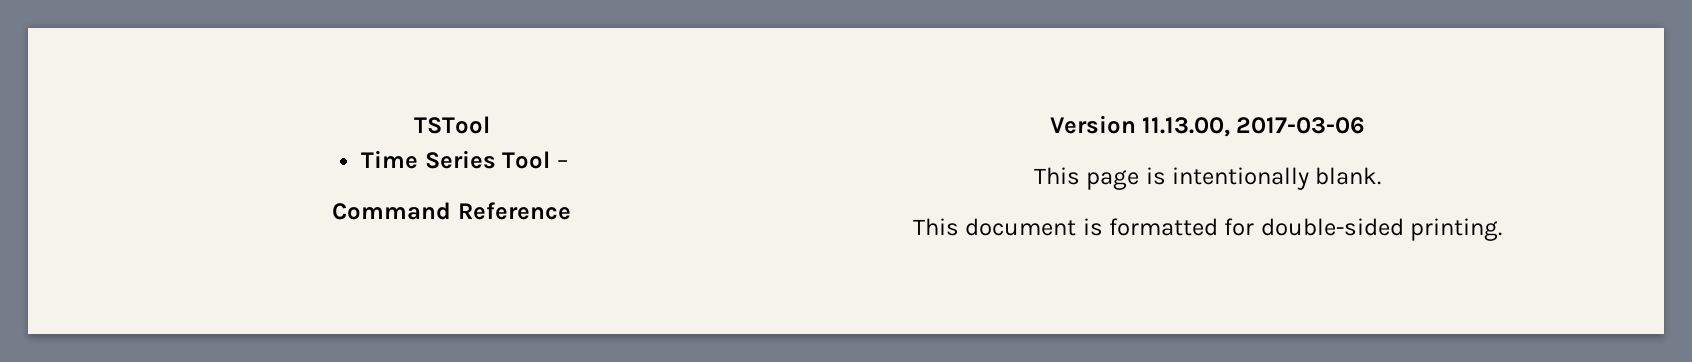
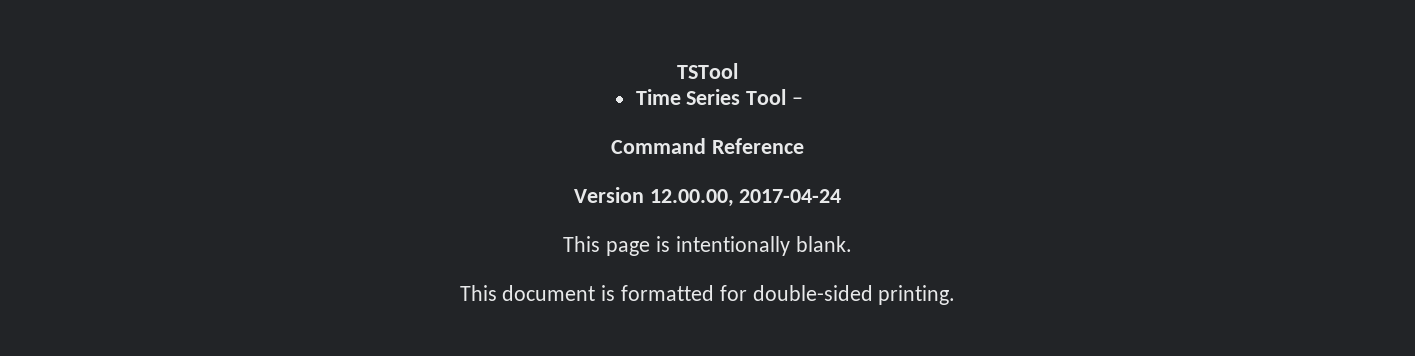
[1142,117,1366,137] 11.13.00, 2017-03-06 -> [649,189,842,207] 12.00.00, 2017-04-24

